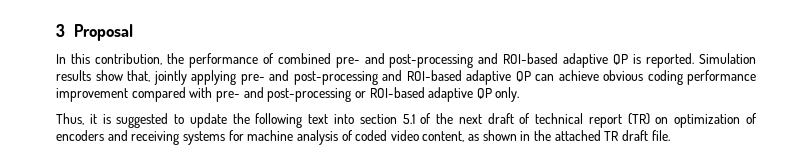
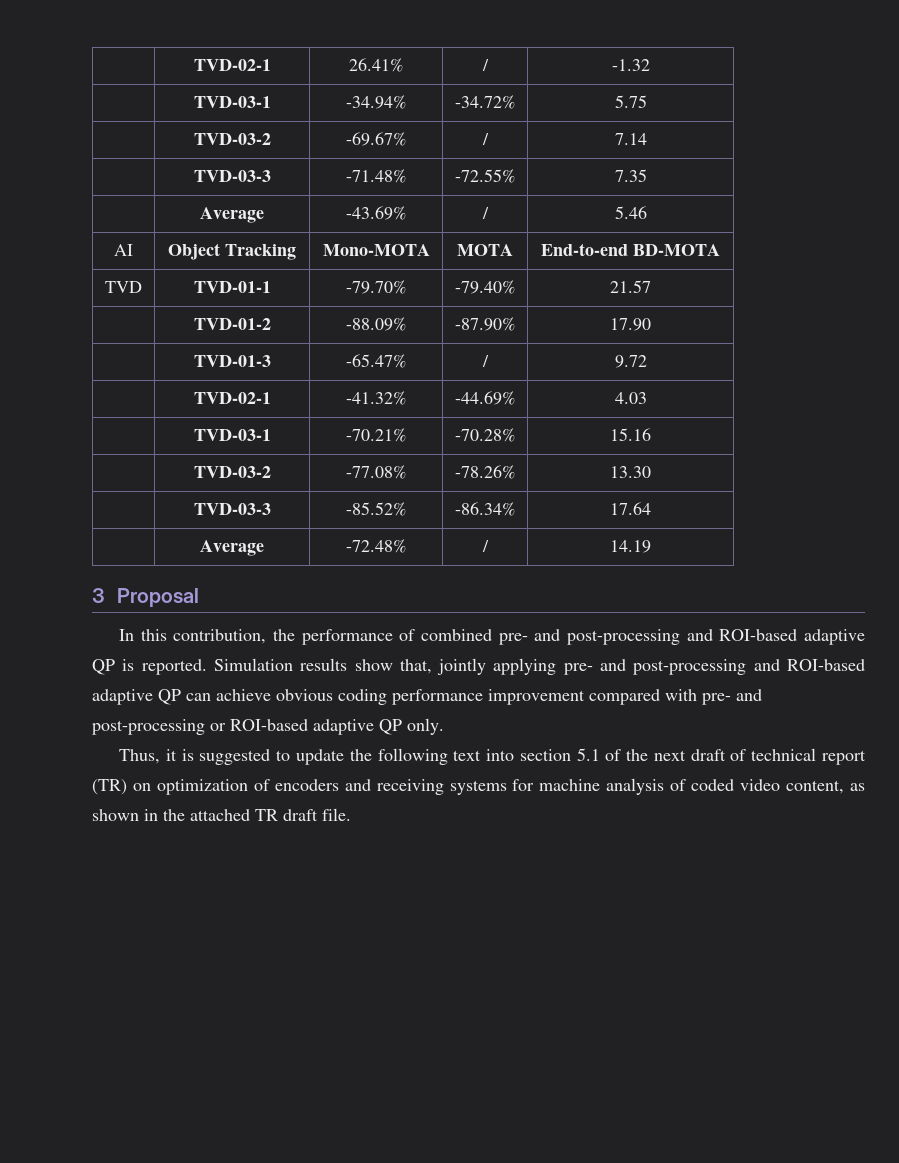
(56, 30) none -> [193,59,271,71] [349,58,403,72] [481,59,489,71] [611,59,650,71] [193,96,271,108] [346,95,406,109] [455,95,515,109] [614,95,647,108] [193,133,271,145] [346,132,406,146] [481,133,489,145] [614,133,647,145] [193,170,271,182] [346,169,406,183] [455,169,515,183] [614,169,647,182] [200,207,264,223] [346,206,406,220] [481,207,489,219] [614,206,647,219] [114,244,133,256] [168,243,296,260] [322,244,430,256] [457,244,513,256] [541,243,720,256] [105,281,142,293] [193,281,271,293] [346,280,406,294] [455,280,515,294] [610,280,651,293] [193,318,271,330] [346,317,406,331] [455,317,515,331] [610,318,651,331] [193,355,271,367] [346,354,406,368] [481,355,489,367] [614,355,647,368] [193,392,271,404] [346,391,406,405] [455,391,515,405] [614,392,647,404] [193,429,271,441] [346,428,406,442] [455,428,515,442] [610,428,651,441] [193,466,271,478] [346,465,406,479] [455,465,515,479] [610,466,651,478] [193,503,271,515] [346,502,406,516] [455,502,515,516] [610,502,651,515] [200,540,264,556] [346,539,406,553] [481,540,489,552] [610,540,651,553] | TVD-02-1 | 26.41% | / | -1.32 // | TVD-03-1 | -34.94% | -34.72% | 5.75 // | TVD-03-2 | -69.67% | / | 7.14 // | TVD-03-3 | -71.48% | -72.55% | 7.35 // | Average | -43.69% | / | 5.46 // AI | Object Tracking | Mono-MOTA | MOTA | End-to-end BD-MOTA // TVD | TVD-01-1 | -79.70% | -79.40% | 21.57 // | TVD-01-2 | -88.09% | -87.90% | 17.90 // | TVD-01-3 | -65.47% | / | 9.72 // | TVD-02-1 | -41.32% | -44.69% | 4.03 // | TVD-03-1 | -70.21% | -70.28% | 15.16 // | TVD-03-2 | -77.08% | -78.26% | 13.30 // | TVD-03-3 | -85.52% | -86.34% | 17.64 // | Average | -72.48% | / | 14.19 //

